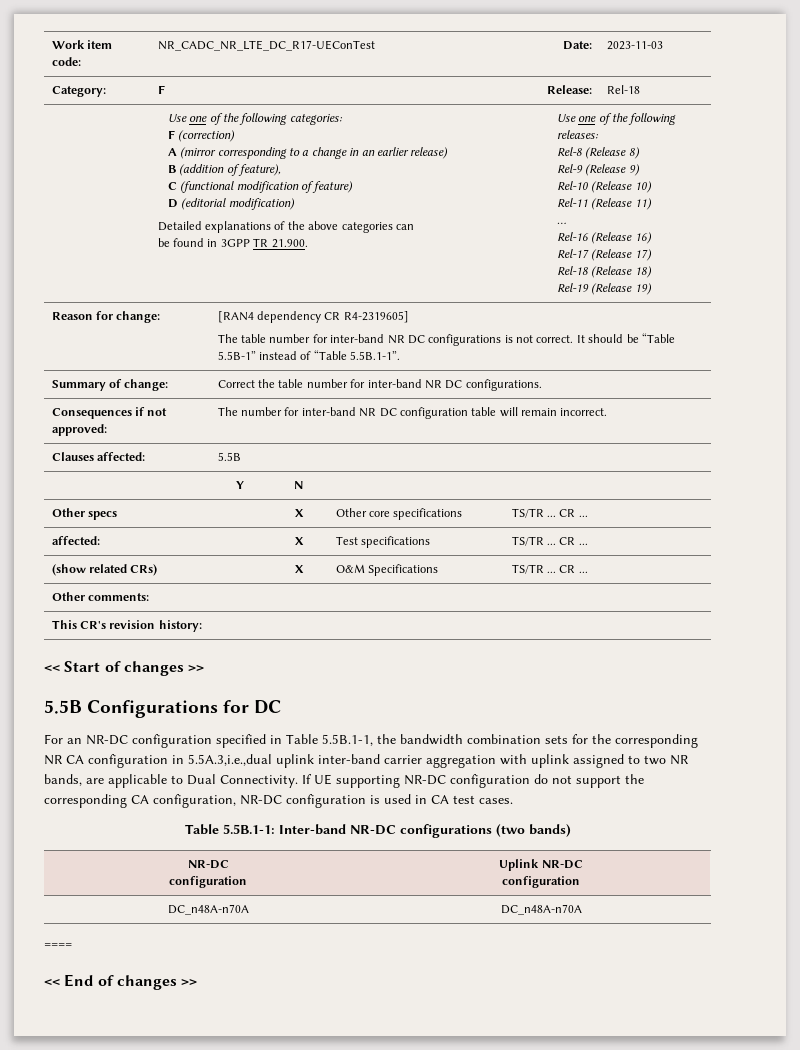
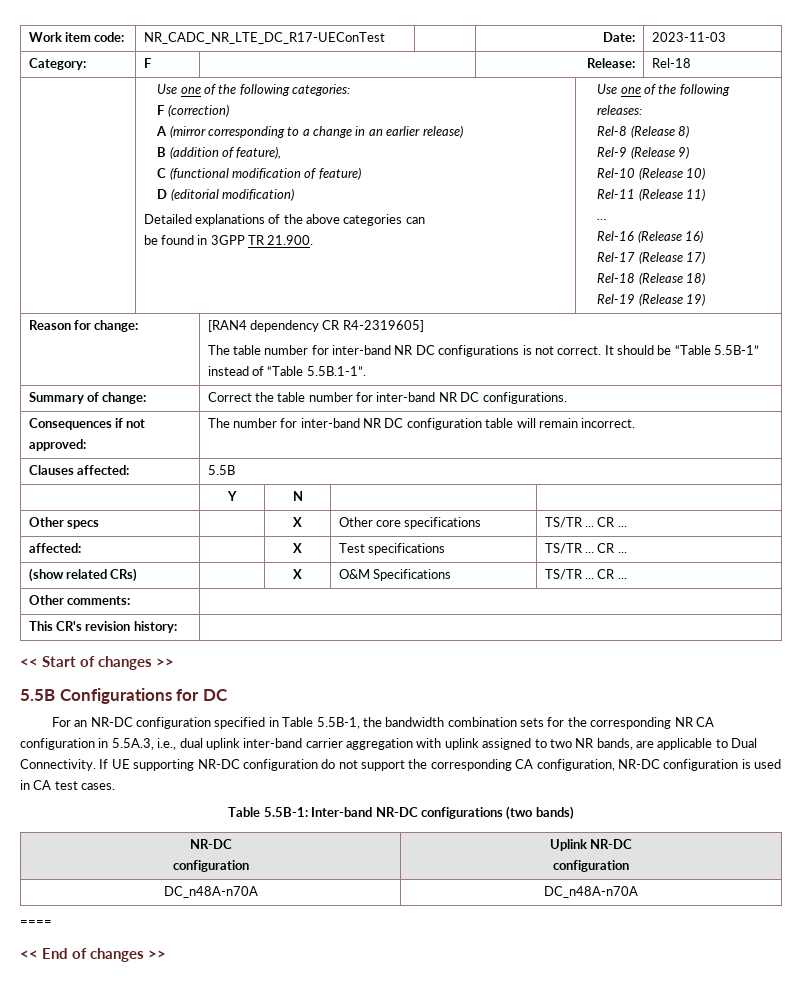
[322,734,373,746] 5.5B.1-1, -> [316,717,360,729] 5.5B-1,
[188,754,272,766] 5.5A.3,i.e.,dual -> [111,738,203,750] 5.5A.3, i.e., dual
[222,824,275,834] 5.5B.1-1: -> [263,807,308,817] 5.5B-1:

